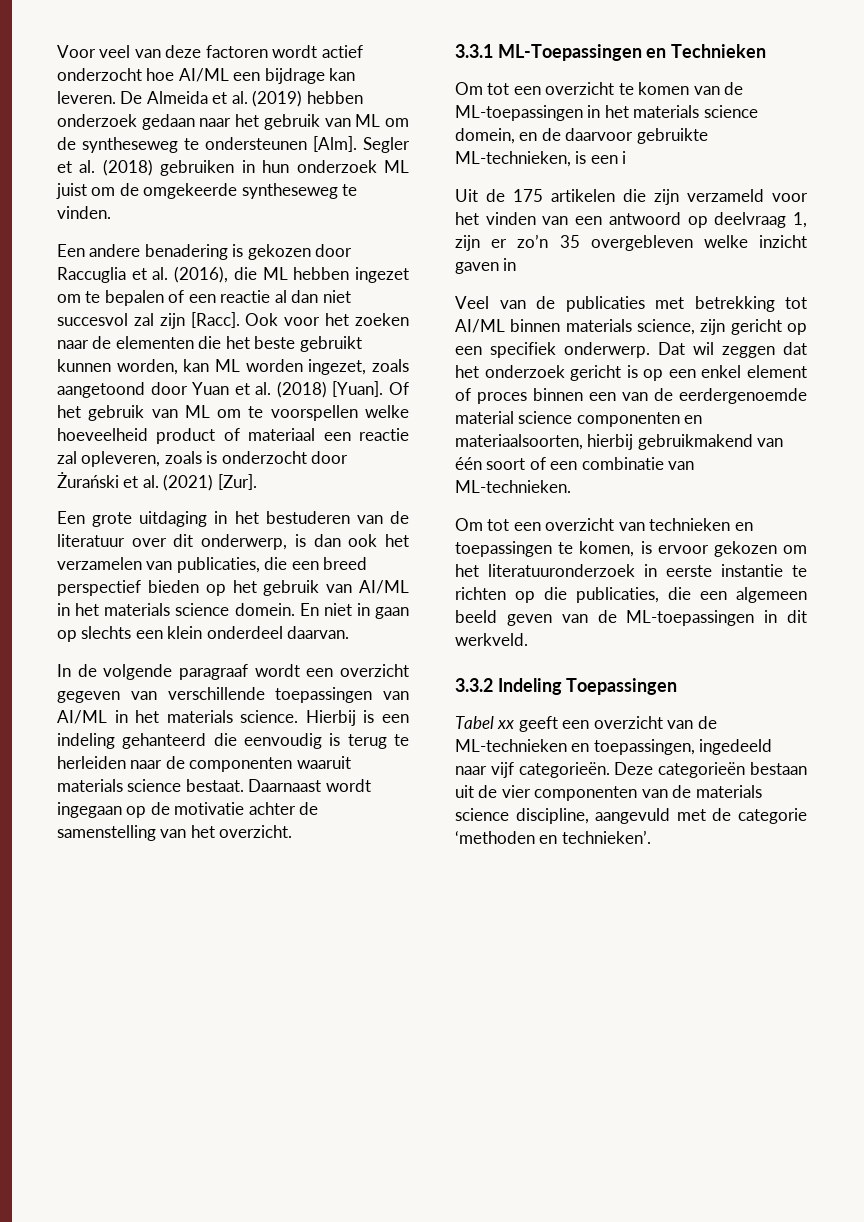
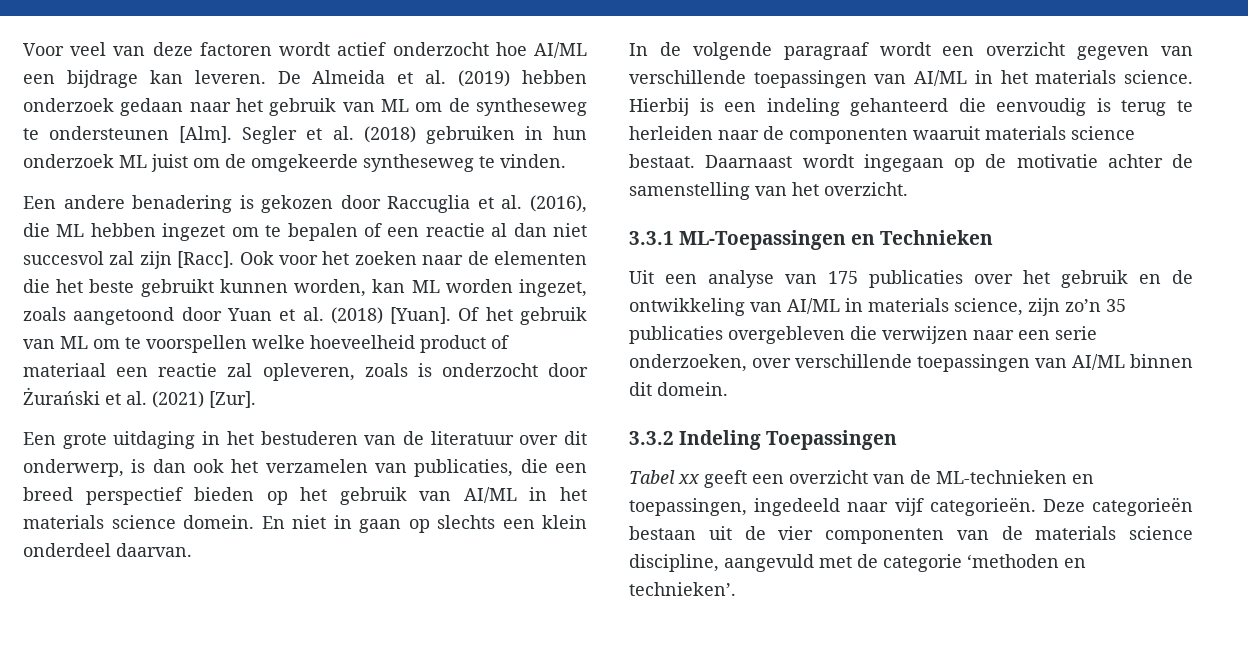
[455,82,744,95] [455,105,758,121] [455,128,708,144] [455,151,627,167] [455,189,808,205] [455,212,807,228] [455,234,807,251] [455,258,517,274] [455,296,807,312] [455,319,807,335] [455,342,807,358] [455,365,807,381] [455,388,807,404] [455,411,703,427] [455,434,784,450] [455,457,695,470] [455,480,571,493] [455,518,753,531] [455,541,807,557] [455,564,807,577] [455,587,807,603] [455,610,807,626] [455,633,528,646] Om tot een overzicht te komen van de ML-toepassingen in het materials science domein, en de daarvoor gebruikte ML-technieken, is een i // Uit de 175 artikelen die zijn verzameld voor het vinden van een antwoord op deelvraag 1, zijn er zo’n 35 overgebleven welke inzicht gaven in // Veel van de publicaties met betrekking tot AI/ML binnen materials science, zijn gericht op een specifiek onderwerp. Dat wil zeggen dat het onderzoek gericht is op een enkel element of proces binnen een van de eerdergenoemde material science componenten en materiaalsoorten, hierbij gebruikmakend van één soort of een combinatie van ML-technieken. // Om tot een overzicht van technieken en toepassingen te komen, is ervoor gekozen om het literatuuronderzoek in eerste instantie te richten op die publicaties, die een algemeen beeld geven van de ML-toepassingen in dit werkveld. -> [629,270,1193,288] [629,298,1126,316] [629,326,1097,344] [629,354,1193,372] [629,382,728,396] Uit een analyse van 175 publicaties over het gebruik en de ontwikkeling van AI/ML in materials science, zijn zo’n 35 publicaties overgebleven die verwijzen naar een serie onderzoeken, over verschillende toepassingen van AI/ML binnen dit domein.

